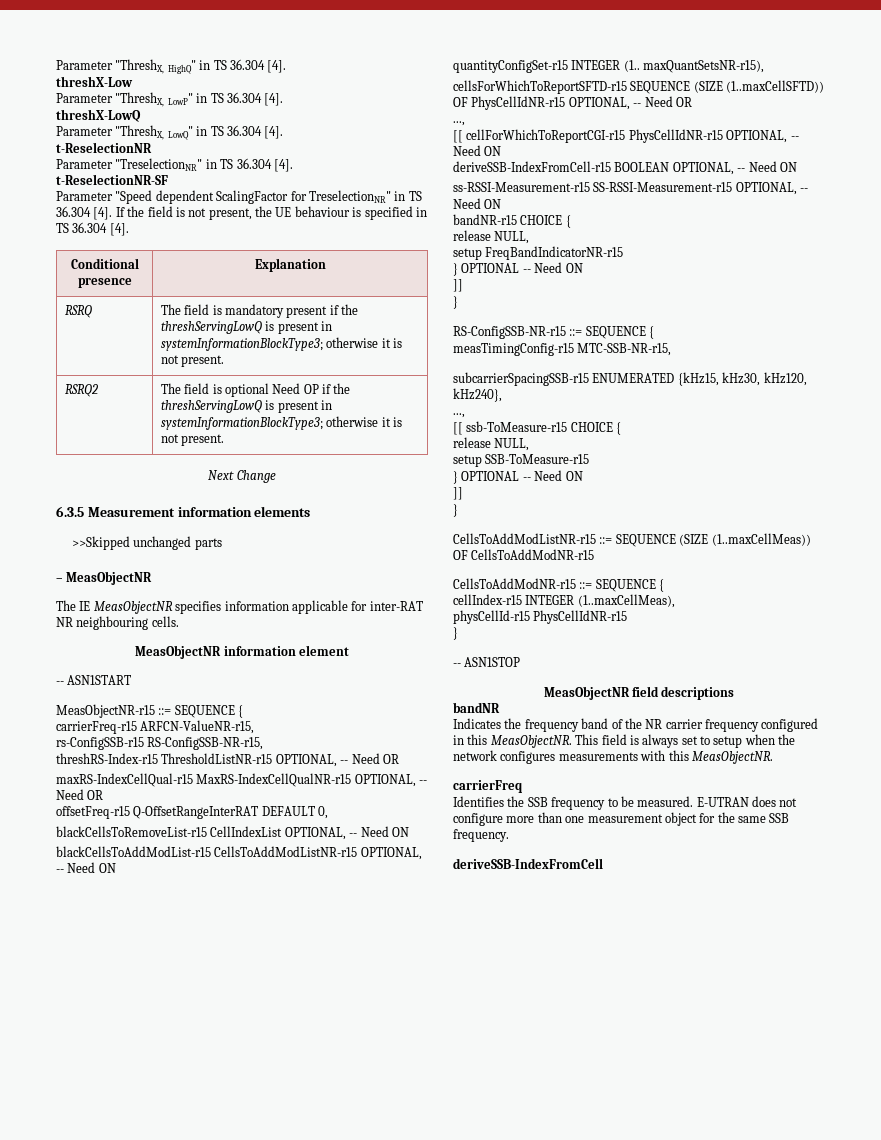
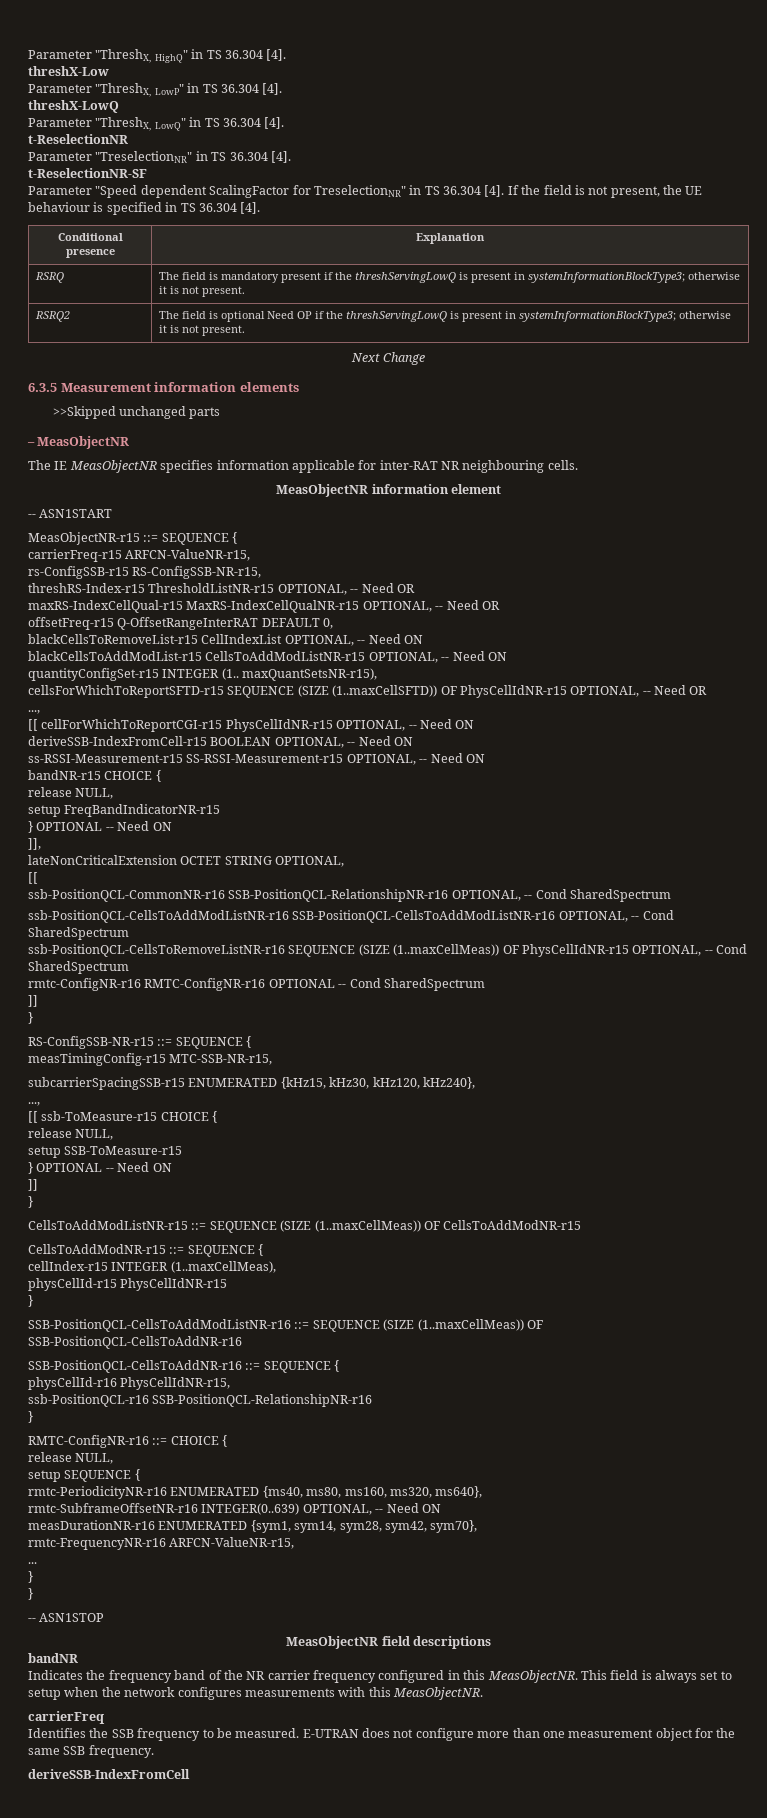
(583, 268) none -> [28,838,41,850] [28,855,345,867] [28,872,38,884] [28,889,671,902] [28,910,674,923] [28,927,129,940] [28,944,747,957] [28,961,129,974] [28,978,485,991] // ]], // lateNonCriticalExtension OCTET STRING OPTIONAL, // [[ // ssb-PositionQCL-CommonNR-r16 SSB-PositionQCL-RelationshipNR-r16 OPTIONAL, -- Cond SharedSpectrum // ssb-PositionQCL-CellsToAddModListNR-r16 SSB-PositionQCL-CellsToAddModListNR-r16 OPTIONAL, -- Cond SharedSpectrum // ssb-PositionQCL-CellsToRemoveListNR-r16 SEQUENCE (SIZE (1..maxCellMeas)) OF PhysCellIdNR-r15 OPTIONAL, -- Cond SharedSpectrum // rmtc-ConfigNR-r16 RMTC-ConfigNR-r16 OPTIONAL -- Cond SharedSpectrum
(458, 633) none -> [28,1319,543,1332] [28,1336,242,1349] [28,1360,340,1373] [28,1377,231,1390] [28,1394,373,1407] [28,1411,33,1423] [28,1435,228,1448] [28,1452,114,1464] [28,1469,140,1482] [28,1486,483,1499] [28,1503,441,1515] [28,1520,478,1533] [28,1537,295,1550] [28,1562,37,1564] [28,1571,33,1583] [28,1588,33,1600] // SSB-PositionQCL-CellsToAddModListNR-r16 ::= SEQUENCE (SIZE (1..maxCellMeas)) OF SSB-PositionQCL-CellsToAddNR-r16 // SSB-PositionQCL-CellsToAddNR-r16 ::= SEQUENCE { // physCellId-r16 PhysCellIdNR-r15, // ssb-PositionQCL-r16 SSB-PositionQCL-RelationshipNR-r16 // } // RMTC-ConfigNR-r16 ::= CHOICE { // release NULL, // setup SEQUENCE { // rmtc-PeriodicityNR-r16 ENUMERATED {ms40, ms80, ms160, ms320, ms640}, // rmtc-SubframeOffsetNR-r16 INTEGER(0..639) OPTIONAL, -- Need ON // measDurationNR-r16 ENUMERATED {sym1, sym14, sym28, sym42, sym70}, // rmtc-FrequencyNR-r16 ARFCN-ValueNR-r15, // ... // } // }

